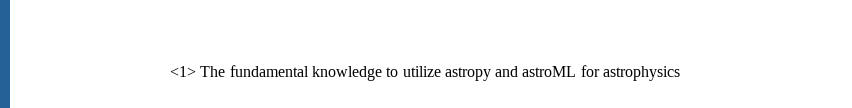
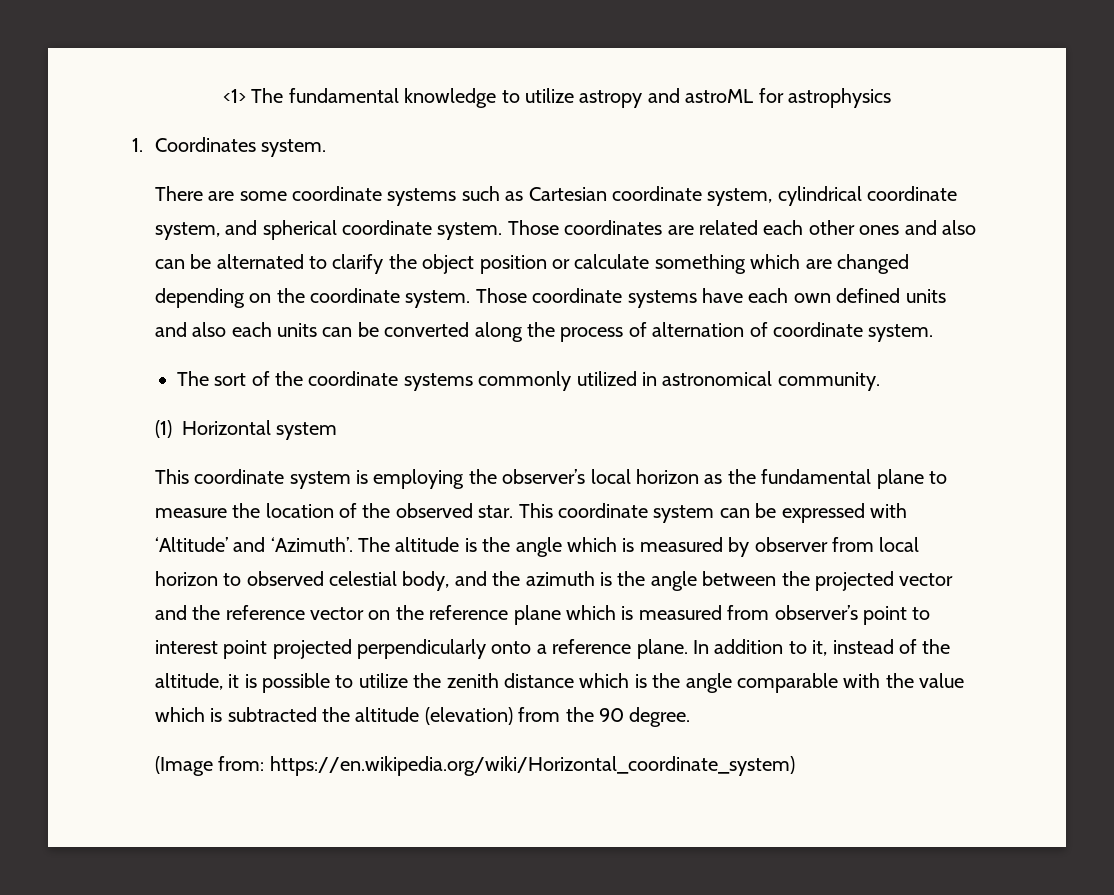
(681, 73) none -> [132,137,327,157] [154,186,958,206] [154,220,977,240] [154,254,910,274] [154,288,946,308] [154,322,934,342] [176,371,880,391] [154,420,338,440] [154,469,948,489] [154,503,908,523] [154,537,920,557] [154,571,954,591] [154,605,931,625] [154,639,951,659] [154,673,965,693] [154,707,691,727] [154,756,795,776] // 1. Coordinates system. // There are some coordinate systems such as Cartesian coordinate system, cylindrical coordinate system, and spherical coordinate system. Those coordinates are related each other ones and also can be alternated to clarify the object position or calculate something which are changed depending on the coordinate system. Those coordinate systems have each own defined units and also each units can be converted along the process of alternation of coordinate system. // The sort of the coordinate systems commonly utilized in astronomical community. // (1) Horizontal system // This coordinate system is employing the observer’s local horizon as the fundamental plane to measure the location of the observed star. This coordinate system can be expressed with ‘Altitude’ and ‘Azimuth’. The altitude is the angle which is measured by observer from local horizon to observed celestial body, and the azimuth is the angle between the projected vector and the reference vector on the reference plane which is measured from observer’s point to interest point projected perpendicularly onto a reference plane. In addition to it, instead of the altitude, it is possible to utilize the zenith distance which is the angle comparable with the value which is subtracted the altitude (elevation) from the 90 degree. // (Image from: https://en.wikipedia.org/wiki/Horizontal_coordinate_system)

